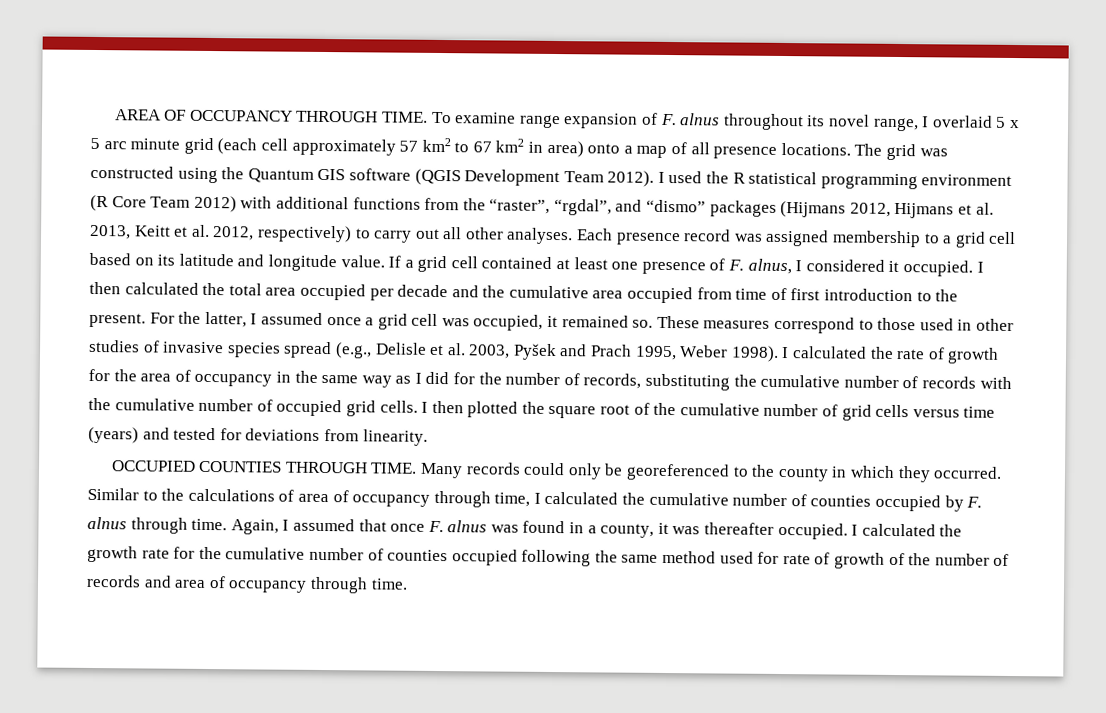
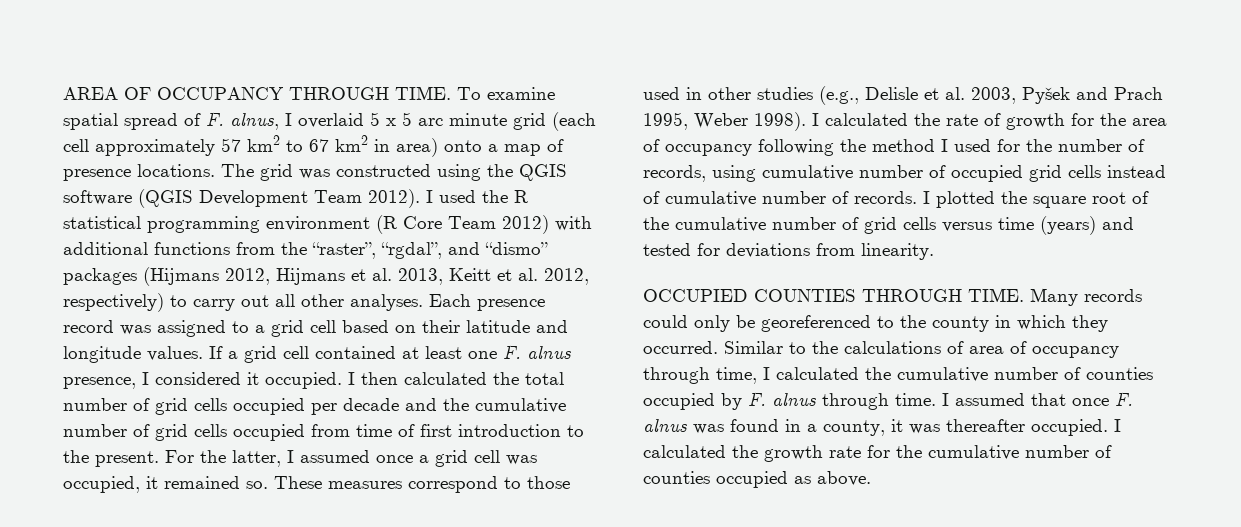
[518,112,919,132] range expansion of F. alnus throughout its novel range, -> [63,112,279,130] spatial spread of F. alnus,
[690,142,710,155] all -> (564, 145) none
[247,168,346,183] Quantum GIS -> [519,164,567,181] QGIS
[832,230,922,248] membership -> (226, 328) none
[157,254,176,266] its -> [422,320,460,333] their
[340,255,385,268] value. -> [147,346,203,361] values.
[641,258,792,275] presence of F. alnus, -> [503,345,571,359] [63,377,136,389] F. alnus presence,
[265,287,297,296] area -> [63,398,227,415] number of grid cells
[592,290,624,299] area -> [63,424,227,441] number of grid cells
[143,340,333,359] of invasive species spread -> (813, 93) none
[275,370,450,388] in the same way as I did -> [758,139,991,156] following the method I used
[645,373,1012,391] [88,397,111,411] substituting the cumulative number of records with the -> [712,165,756,182] using
[379,400,464,414] cells. I then -> [1068,165,1166,178] [643,191,930,206] cells instead of cumulative number of records. I
[230,519,279,535] Again, -> (936, 399) none
[521,549,1010,569] [86,574,408,594] following the same method used for rate of growth of the number of records and area of occupancy through time. -> [794,471,871,486] as above.

